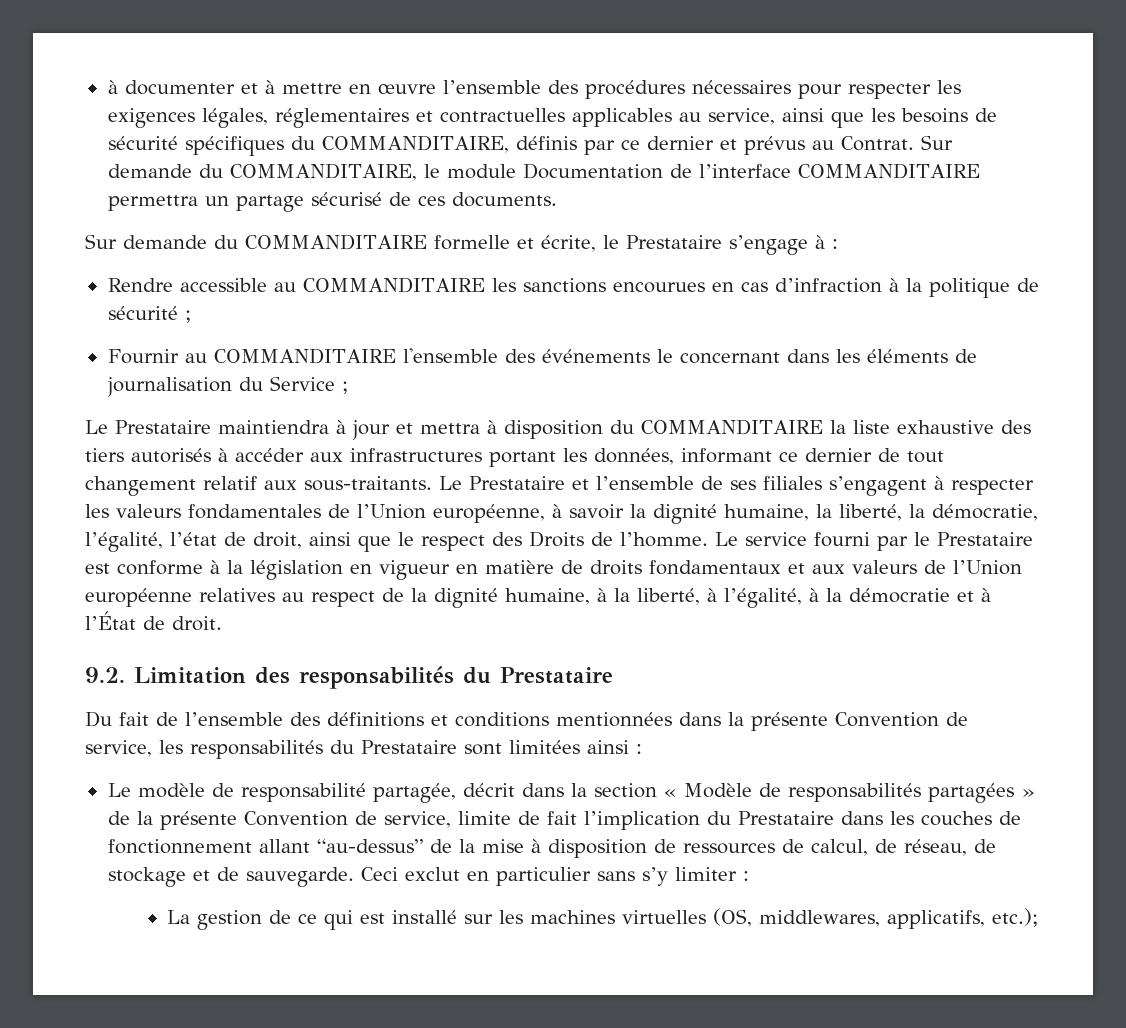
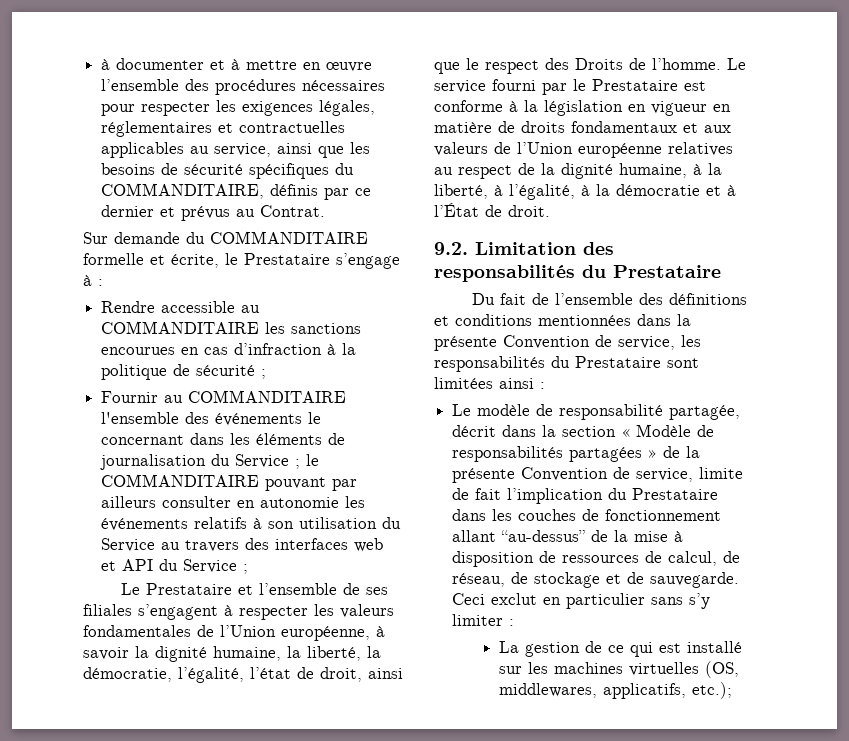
[920,135,953,150] [107,163,980,181] [107,192,557,212] Sur demande du COMMANDITAIRE, le module Documentation de l’interface COMMANDITAIRE permettra un partage sécurisé de ces documents. -> (326, 211) none
[85,419,1031,440] [85,448,944,467] [85,476,432,496] // Le Prestataire maintiendra à jour et mettra à disposition du COMMANDITAIRE la liste exhaustive des tiers autorisés à accéder aux infrastructures portant les données, informant ce dernier de tout changement relatif aux sous-traitants. -> [306,454,320,466] [101,474,358,491] [101,496,366,508] [101,517,402,531] [101,538,384,552] [101,559,249,574] le COMMANDITAIRE pouvant par ailleurs consulter en autonomie les événements relatifs à son utilisation du Service au travers des interfaces web et API du Service ; //

